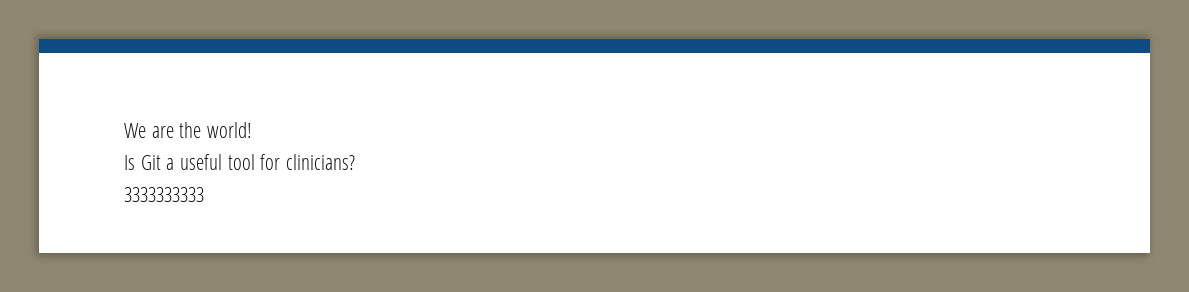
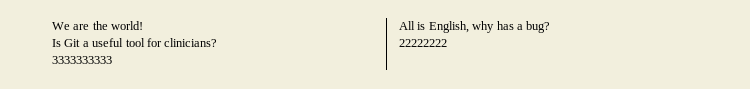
(204, 194) none -> [399,21,551,33] [399,39,447,47] // All is English, why has a bug? // 22222222

